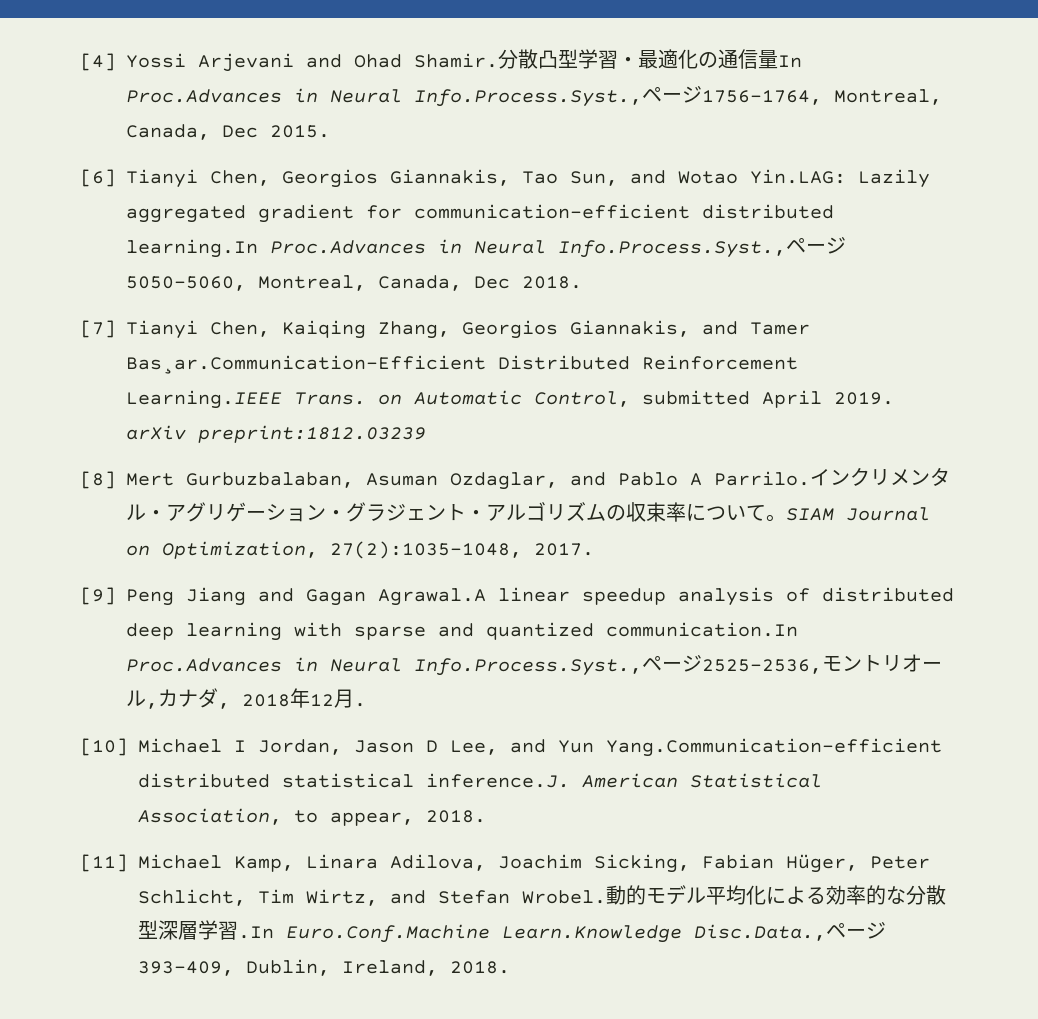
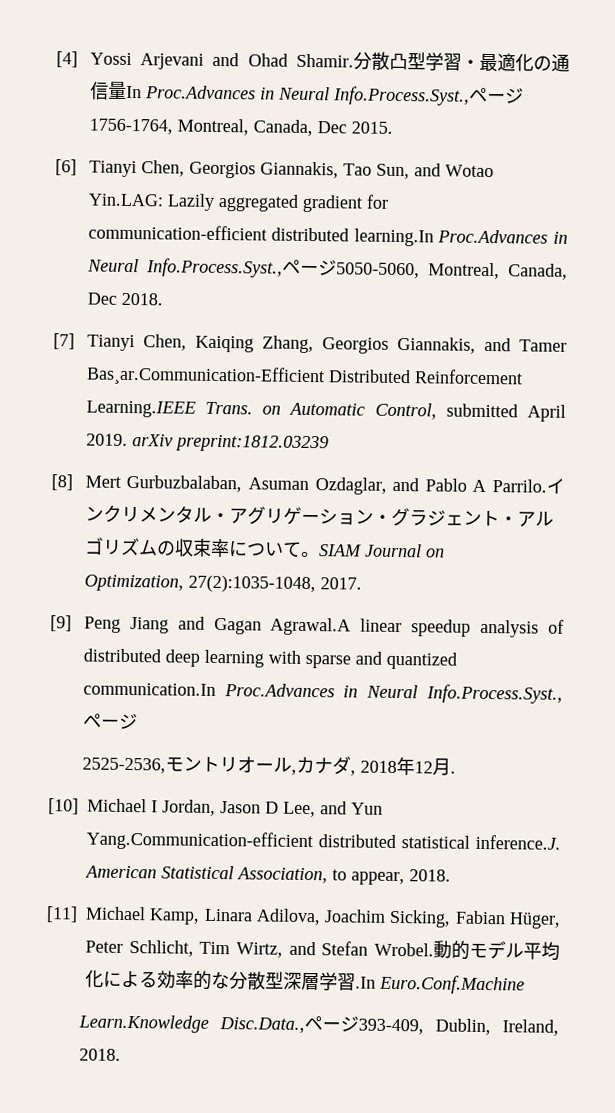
(150, 550) none -> (445, 553) //
(702, 663) none -> (138, 721) //
(490, 933) none -> (525, 984) //

